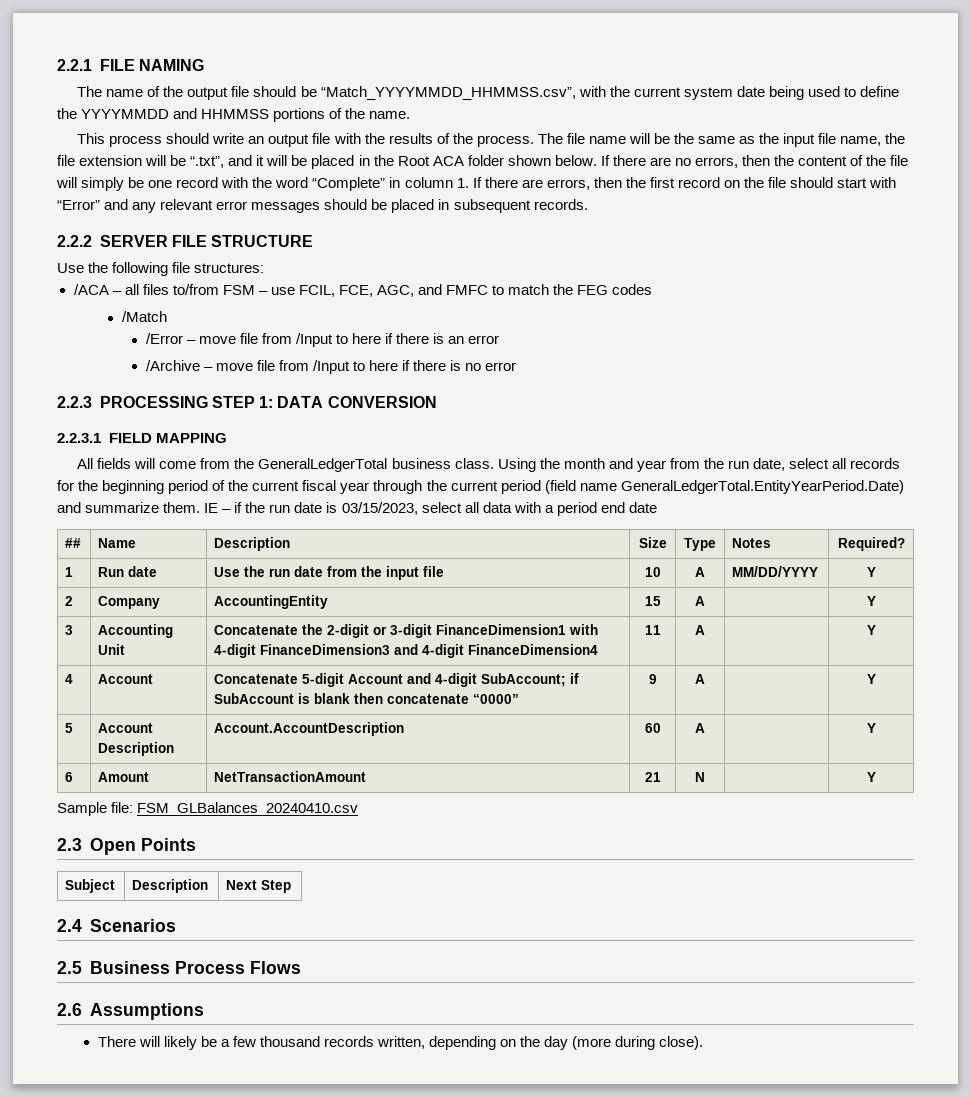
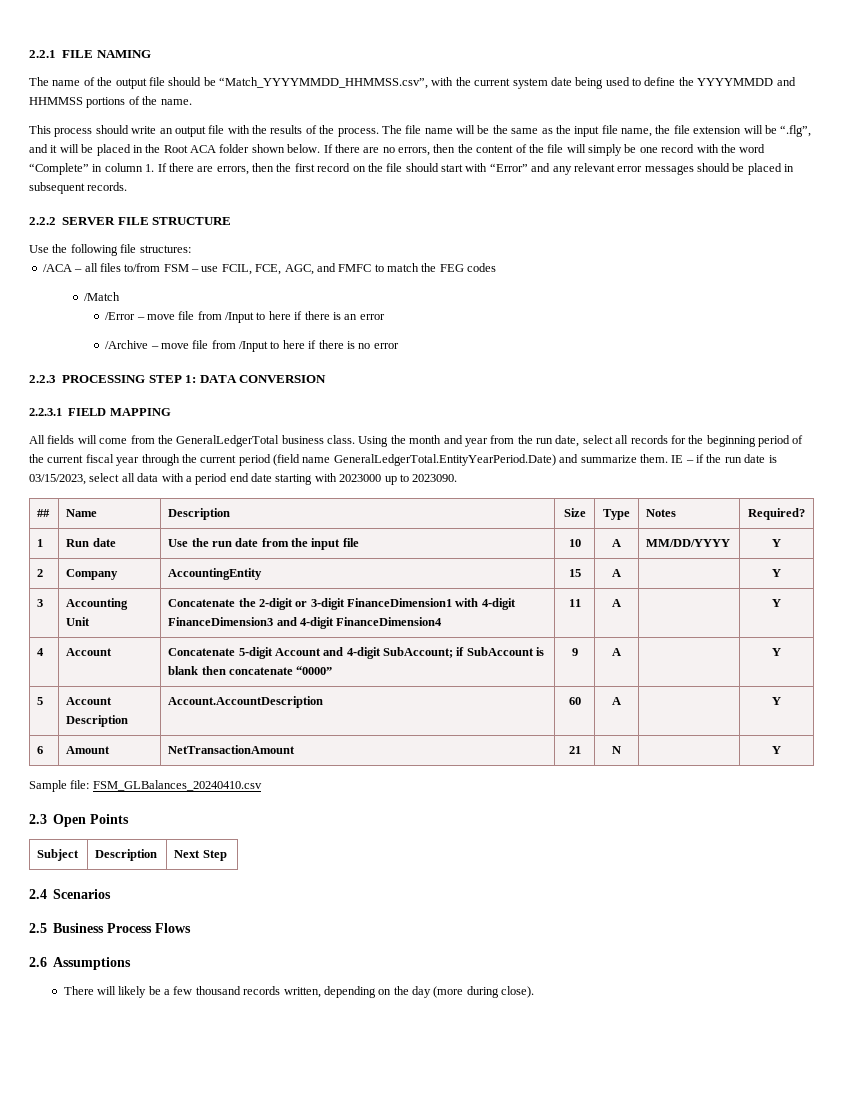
[190,156,225,168] “.txt”, -> [780,125,812,137] “.flg”,
(657, 507) none -> [275,473,458,485] starting with 2023000 up to 2023090.

